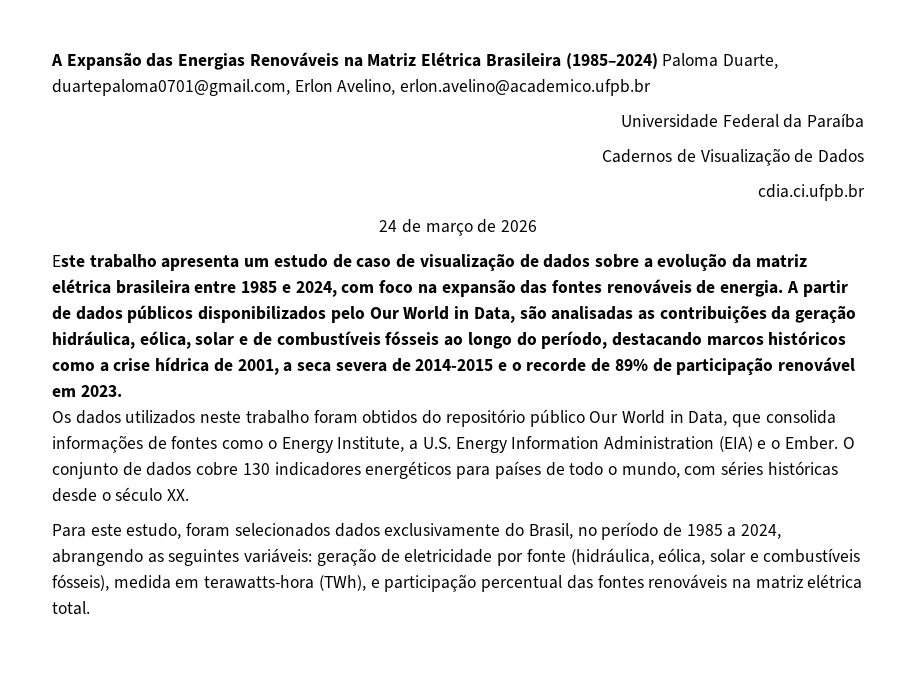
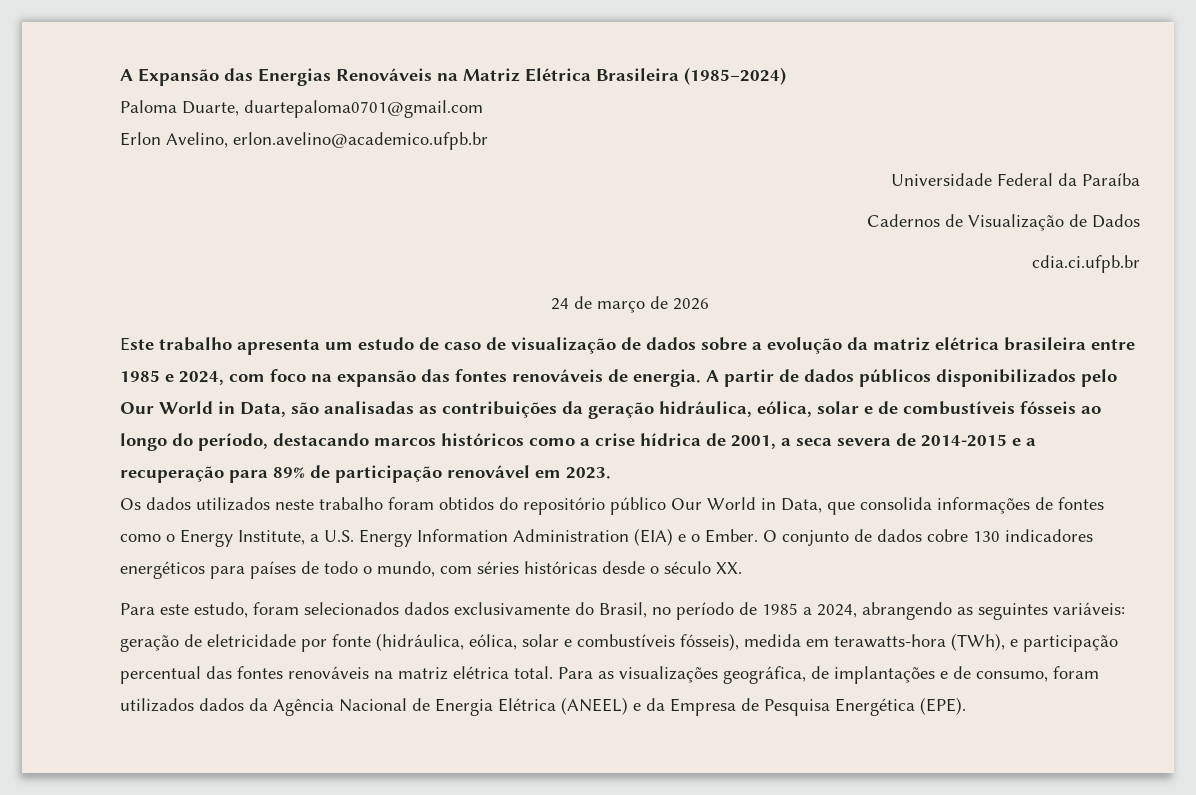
(658, 61) none -> (786, 76) //
[52,79,290,96] duartepaloma0701@gmail.com, -> [244,100,483,118] duartepaloma0701@gmail.com //
[511,358,611,372] o recorde de -> [1026,438,1036,446] [120,466,268,483] a recuperação para
(90, 608) none -> [558,666,1099,684] [120,697,966,716] Para as visualizações geográfica, de implantações e de consumo, foram utilizados dados da Agência Nacional de Energia Elétrica (ANEEL) e da Empresa de Pesquisa Energética (EPE).

